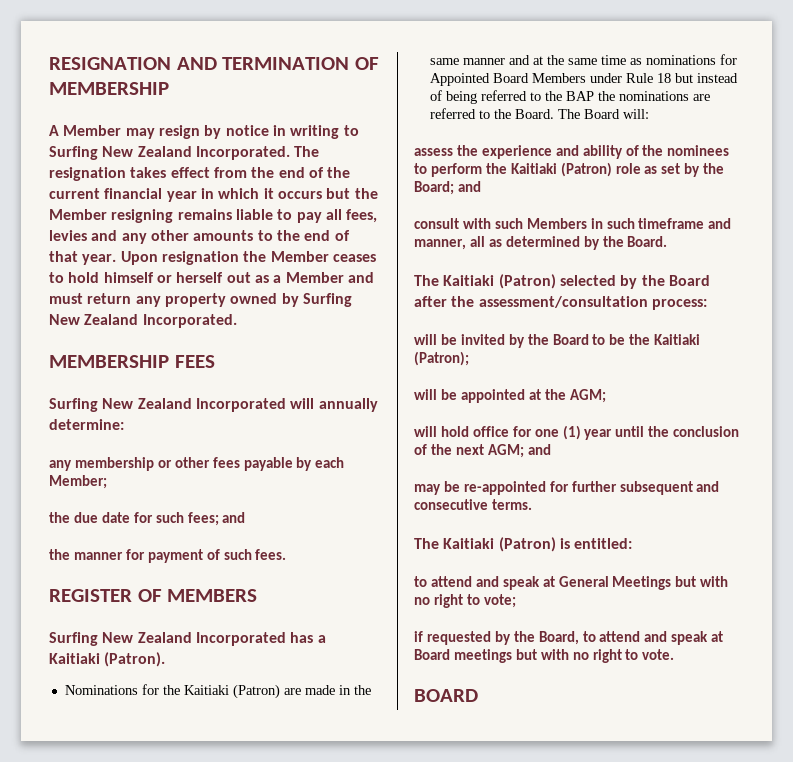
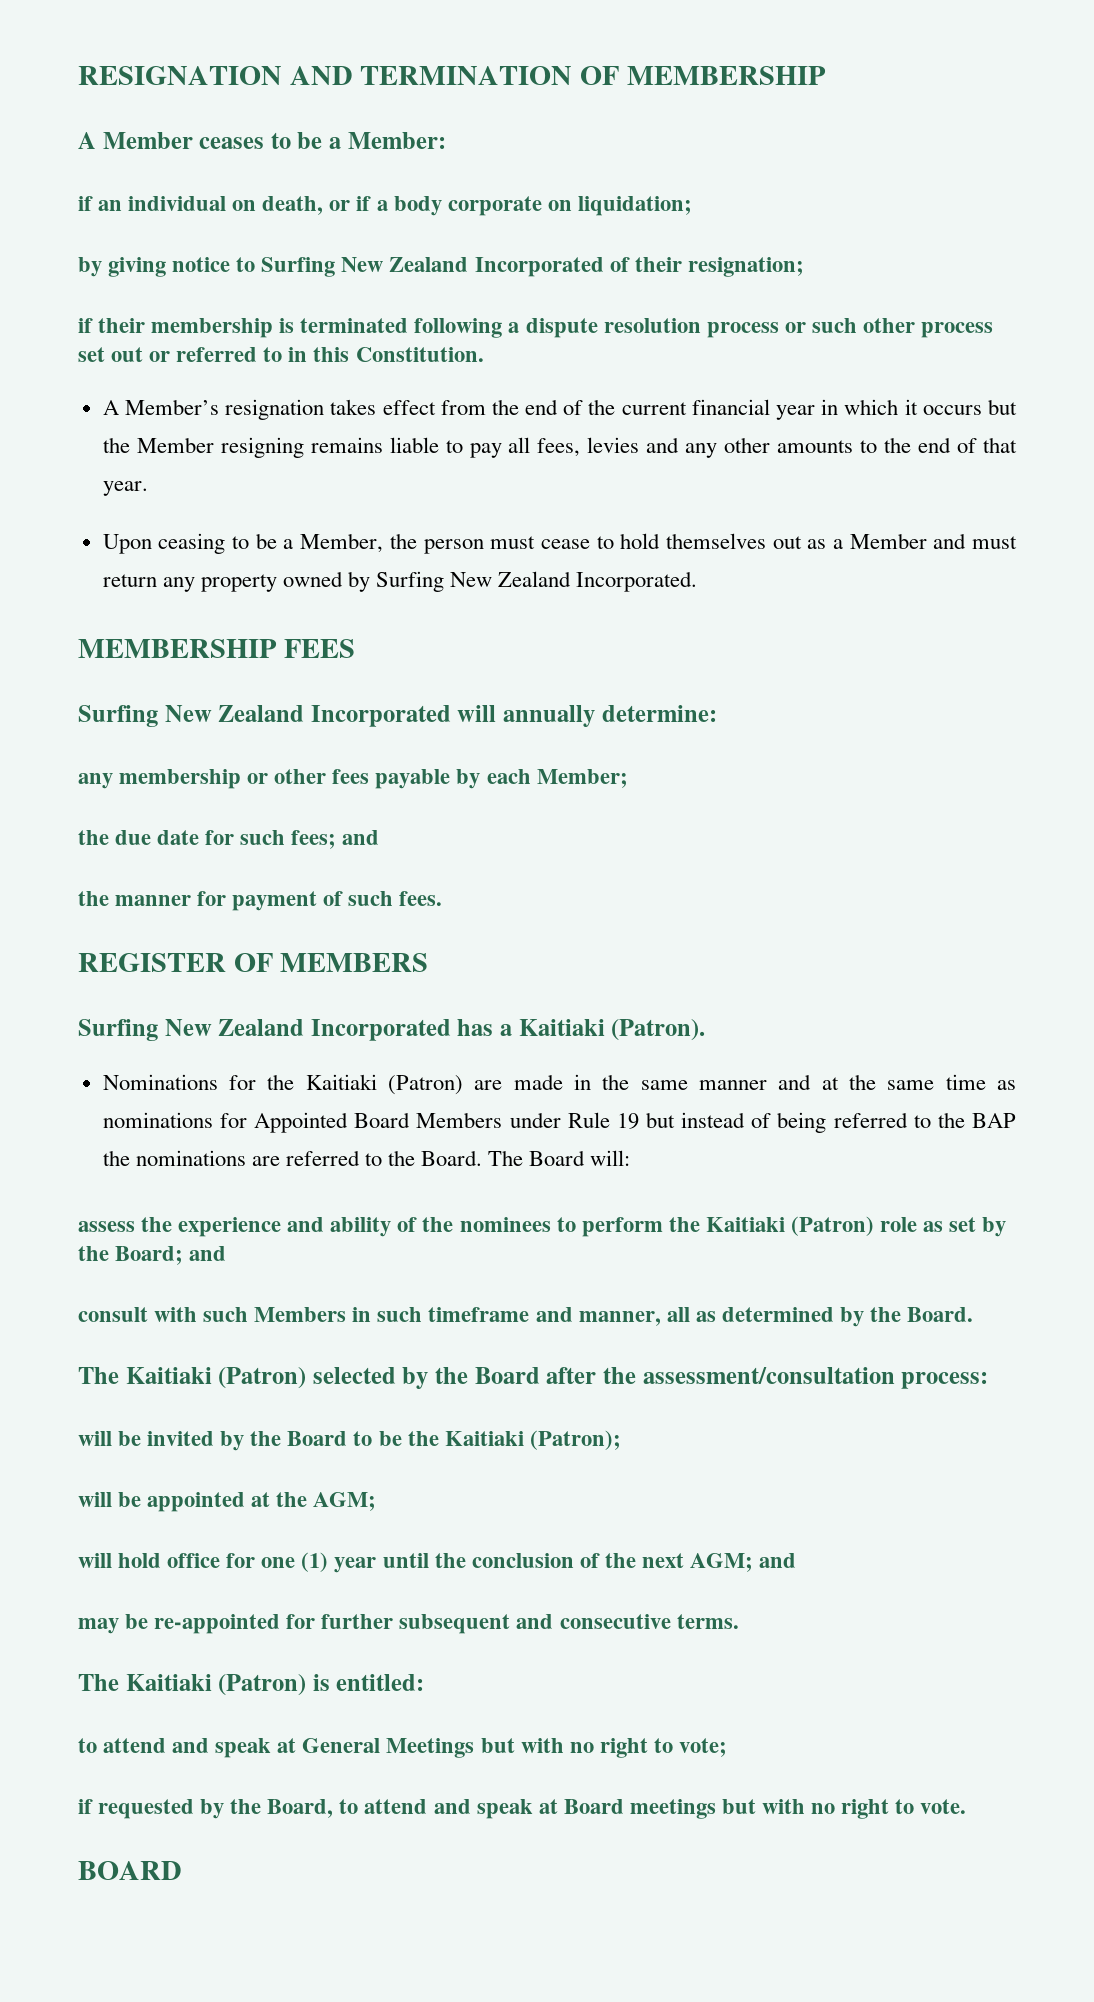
[125,125,359,139] [49,146,320,160] may resign by notice in writing to Surfing New Zealand Incorporated. The -> [199,132,446,149] [78,196,692,216] [78,257,804,277] [78,318,993,338] [78,347,484,362] [102,399,219,415] ceases to be a Member: // if an individual on death, or if a body corporate on liquidation; // by giving notice to Surfing New Zealand Incorporated of their resignation; // if their membership is terminated following a dispute resolution process or such other process set out or referred to in this Constitution. // A Member’s
[120,251,376,265] [49,272,224,283] Upon resignation the Member ceases to hold himself or herself -> [102,533,766,554] // Upon ceasing to be a Member, the person must cease to hold themselves
[656,73,671,83] 18 -> [616,1113,639,1129] 19

